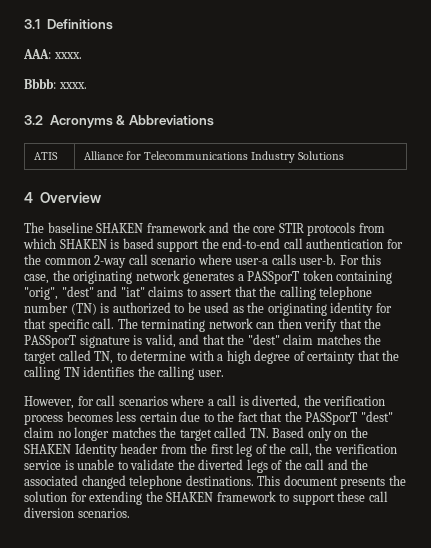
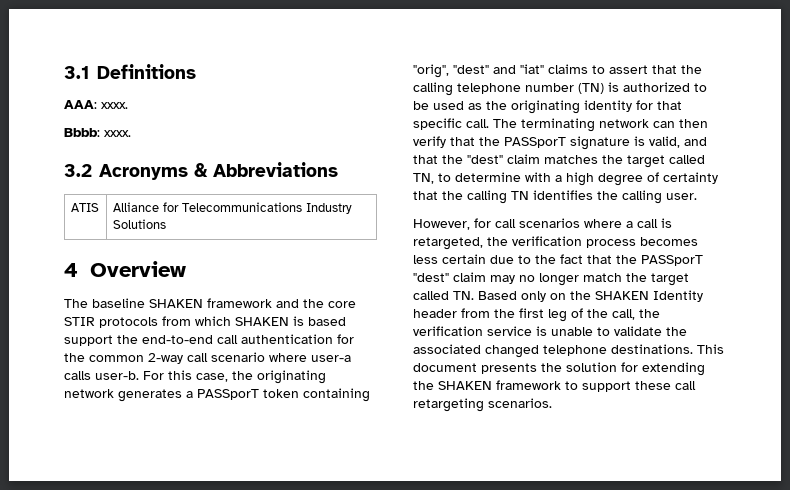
[252,395,301,409] diverted, -> [413,237,483,250] retargeted,
(54, 432) none -> [490,275,515,284] may
[111,427,156,438] matches -> [583,273,622,282] match
[198,459,369,473] diverted legs of the call and the -> (687, 331) none
[24,507,74,518] diversion -> [413,398,484,412] retargeting

